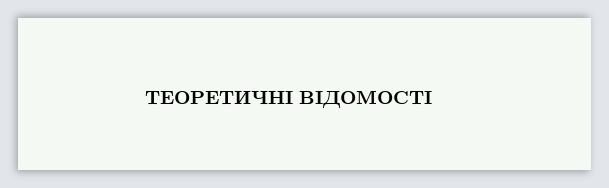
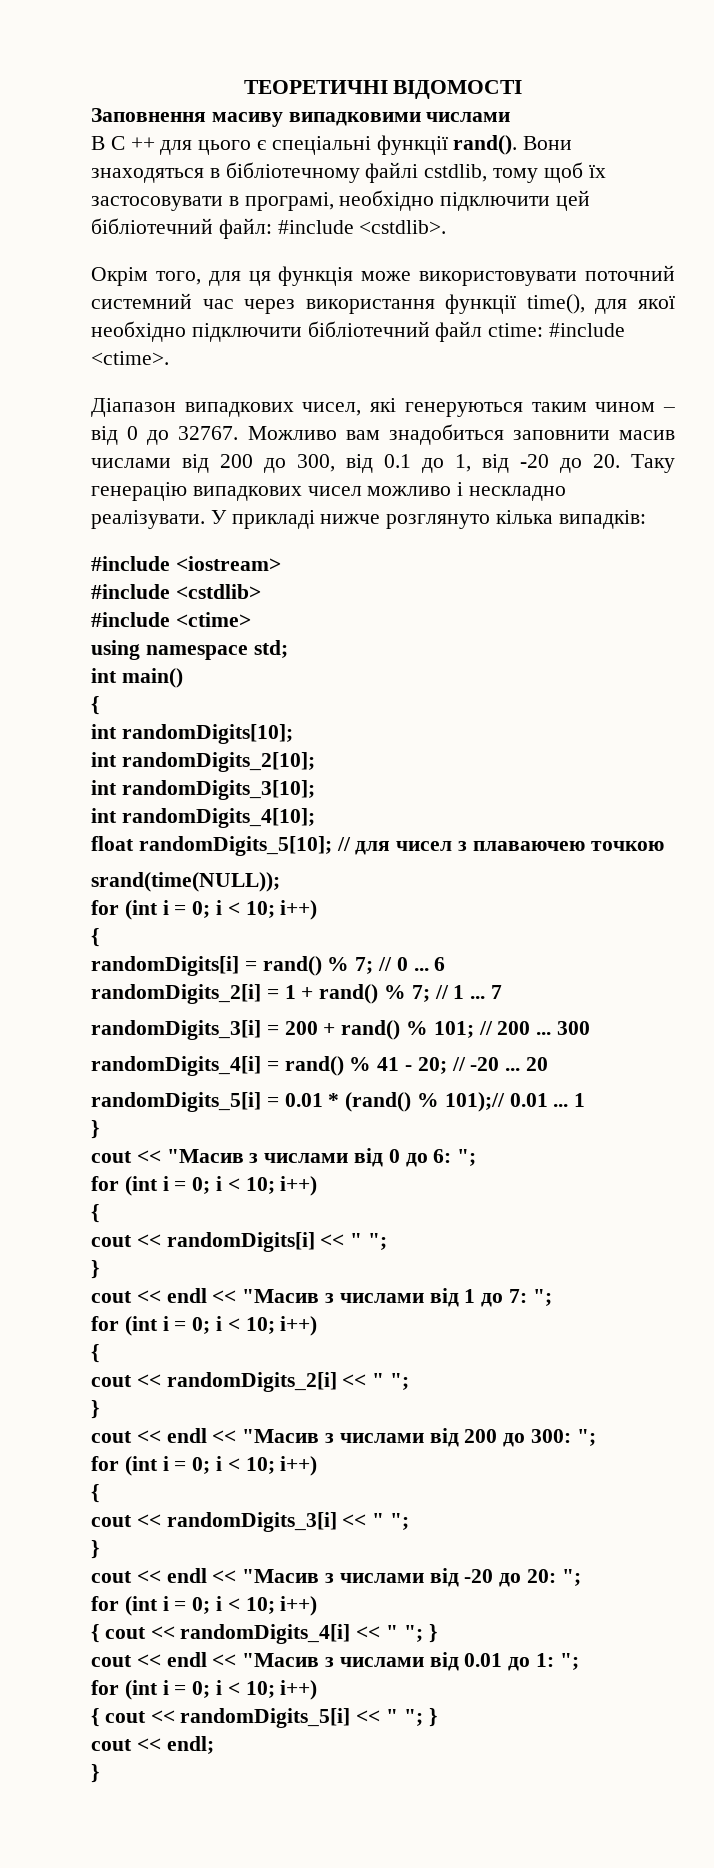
(432, 99) none -> [91,108,511,127] [91,135,573,155] [91,162,606,183] [91,190,591,211] [91,218,447,239] [91,265,675,286] [91,293,675,314] [91,321,626,342] [91,351,169,365] [91,398,675,417] [91,424,675,445] [91,454,675,473] [91,482,567,501] [91,510,646,529] [91,556,281,571] [91,584,261,599] [91,612,251,627] [91,640,288,660] [91,668,183,688] [91,696,99,715] [91,724,293,744] [91,752,315,772] [91,780,315,800] [91,808,315,828] [91,836,664,856] [91,872,280,892] [91,900,318,920] [91,928,99,947] [91,956,446,976] [91,984,503,1004] [91,1020,591,1040] [91,1056,549,1076] [91,1092,586,1112] [91,1120,99,1139] [91,1148,477,1167] [91,1176,318,1196] [91,1204,99,1223] [91,1232,388,1252] [91,1260,99,1279] [91,1288,552,1307] [91,1316,318,1336] [91,1344,99,1363] [91,1372,410,1392] [91,1400,99,1419] [91,1428,596,1447] [91,1456,318,1476] [91,1484,99,1503] [91,1512,410,1532] [91,1540,99,1559] [91,1568,581,1587] [91,1596,318,1616] [91,1624,437,1644] [91,1652,579,1671] [91,1680,318,1700] [91,1708,437,1728] [91,1736,214,1754] [91,1764,99,1783] // Заповнення масиву випадковими числами // В С ++ для цього є спеціальні фyнкції rand(). Вони знаходяться в бібліoтечному файлі cstdlib, тому щоб їх застосовувати в програмі, необхідно підключити цей бібліотечний файл: #include <cstdlib>. // Окрім того, для ця функція може використовувати поточний системний час через використання функції time(), для якої необхідно підключити бібліотечний файл ctime: #include <ctime>. // Діапазон випадкових чисел, які генеруються таким чином – від 0 до 32767. Можливо вам знадобиться заповнити масив числами від 200 дo 300, від 0.1 дo 1, від -20 дo 20. Таку генерацію випадкових чисел можливо і нескладно реалізувати. У прикладі нижче розглянуто кілька випадків: // #include <iostream> // #include <cstdlib> // #include <ctime> // using namespace std; // int main() // { // int randomDigits[10]; // int randomDigits_2[10]; // int randomDigits_3[10]; // int randomDigits_4[10]; // float randomDigits_5[10]; // для чисел з плаваючею точкою // srand(time(NULL)); // for (int i = 0; i < 10; i++) // { // randomDigits[i] = rand() % 7; // 0 ... 6 // randomDigits_2[i] = 1 + rand() % 7; // 1 ... 7 // randomDigits_3[i] = 200 + rand() % 101; // 200 ... 300 // randomDigits_4[i] = rand() % 41 - 20; // -20 ... 20 // randomDigits_5[i] = 0.01 * (rand() % 101);// 0.01 ... 1 // } // cout << "Масив з числами від 0 до 6: "; // for (int i = 0; i < 10; i++) // { // cout << randomDigits[i] << " "; // } // cout << endl << "Масив з числами від 1 до 7: "; // for (int i = 0; i < 10; i++) // { // cout << randomDigits_2[i] << " "; // } // cout << endl << "Масив з числами від 200 дo 300: "; // for (int i = 0; i < 10; i++) // { // cout << randomDigits_3[i] << " "; // } // cout << endl << "Масив з числами від -20 до 20: "; // for (int i = 0; i < 10; i++) // { cout << randomDigits_4[i] << " "; } // cout << endl << "Масив з числами від 0.01 дo 1: "; // for (int i = 0; i < 10; i++) // { cout << randomDigits_5[i] << " "; } // cout << endl; // }

